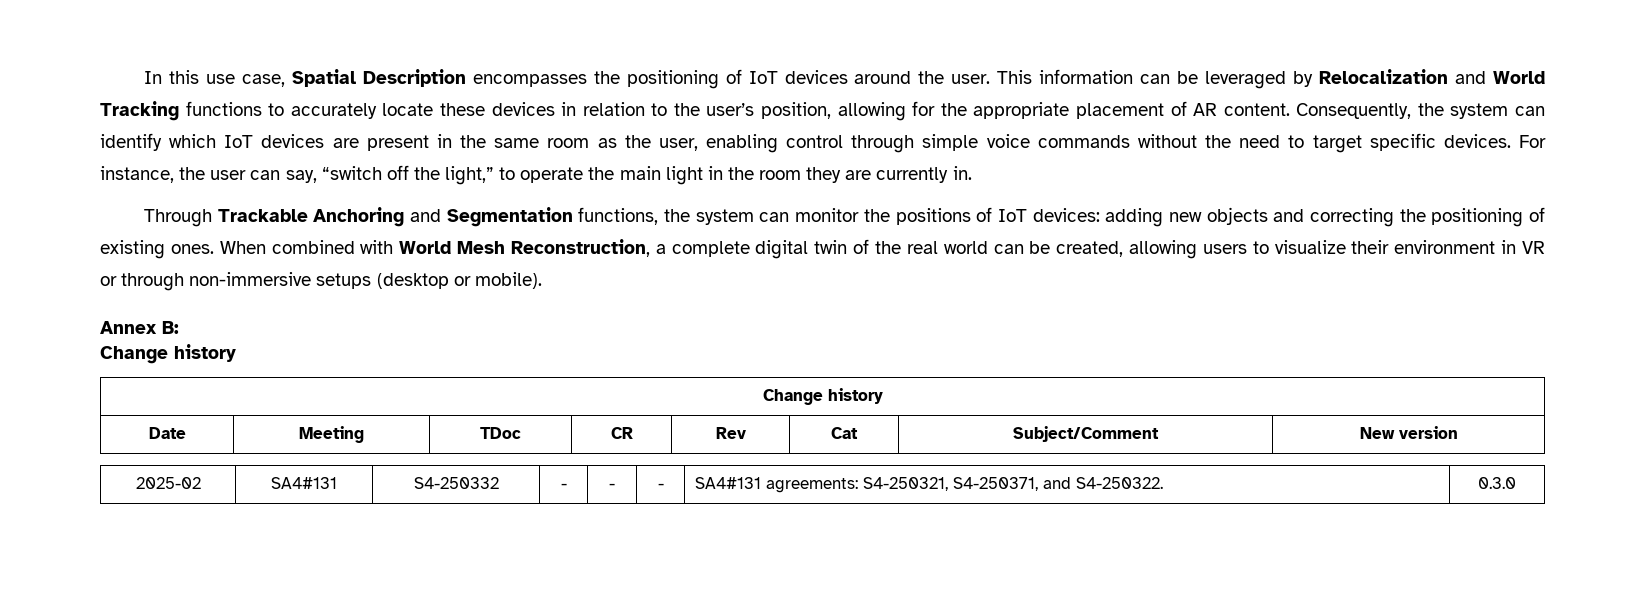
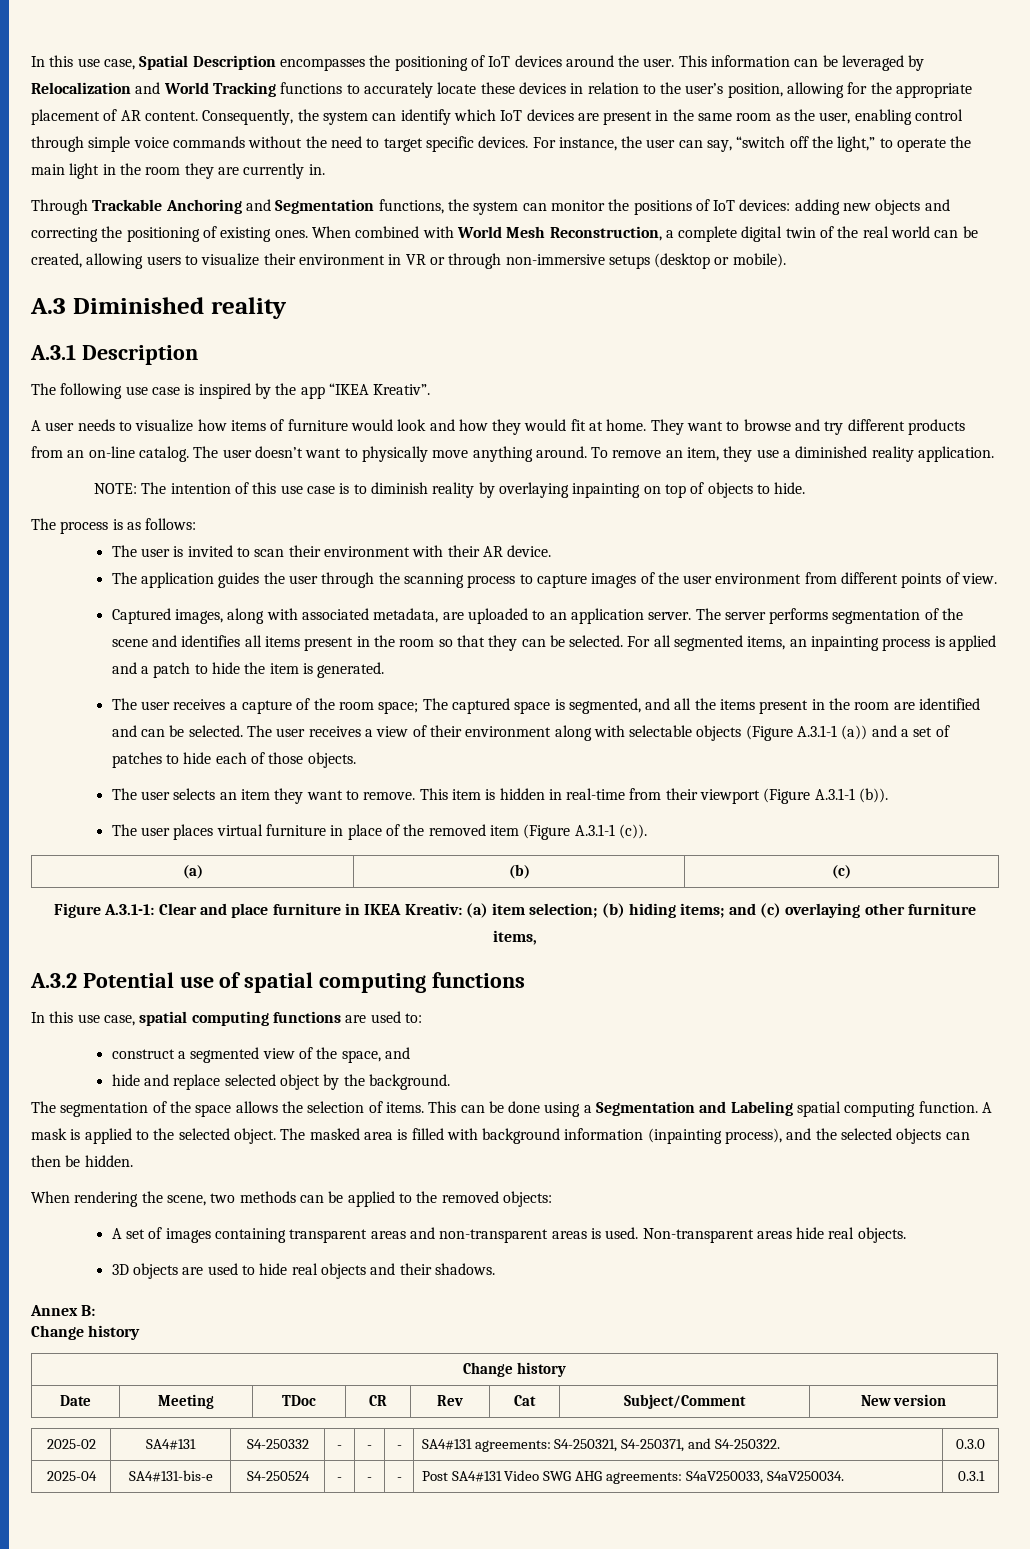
(542, 280) none -> [30,297,287,319] [30,344,198,365] [31,383,431,399] [31,419,966,435] [31,446,995,462] [94,482,806,498] [31,518,197,534] [111,545,552,557] [111,572,998,588] [111,608,964,624] [111,635,997,651] [111,662,385,678] [111,698,981,714] [111,725,950,741] [111,752,356,768] [111,788,889,804] [111,824,647,840] [182,865,203,879] [508,864,530,879] [832,865,851,879] [53,903,977,918] [493,930,537,945] [30,972,525,993] [31,1011,422,1026] [111,1047,410,1063] [111,1074,450,1090] [31,1101,993,1117] [31,1128,970,1144] [31,1155,133,1167] [31,1191,552,1207] [111,1227,906,1243] [111,1263,495,1279] // A.3 Diminished reality // A.3.1 Description // The following use case is inspired by the app “IKEA Kreativ”. // A user needs to visualize how items of furniture would look and how they would fit at home. They want to browse and try different products from an on-line catalog. The user doesn’t want to physically move anything around. To remove an item, they use a diminished reality application. // NOTE: The intention of this use case is to diminish reality by overlaying inpainting on top of objects to hide. // The process is as follows: // The user is invited to scan their environment with their AR device. // The application guides the user through the scanning process to capture images of the user environment from different points of view. // Captured images, along with associated metadata, are uploaded to an application server. The server performs segmentation of the scene and identifies all items present in the room so that they can be selected. For all segmented items, an inpainting process is applied and a patch to hide the item is generated. // The user receives a capture of the room space; The captured space is segmented, and all the items present in the room are identified and can be selected. The user receives a view of their environment along with selectable objects (Figure A.3.1-1 (a)) and a set of patches to hide each of those objects. // The user selects an item they want to remove. This item is hidden in real-time from their viewport (Figure A.3.1-1 (b)). // The user places virtual furniture in place of the removed item (Figure A.3.1-1 (c)). // (a) | (b) | (c) // Figure A.3.1-1: Clear and place furniture in IKEA Kreativ: (a) item selection; (b) hiding items; and (c) overlaying other furniture items, // A.3.2 Potential use of spatial computing functions // In this use case, spatial computing functions are used to: // construct a segmented view of the space, and // hide and replace selected object by the background. // The segmentation of the space allows the selection of items. This can be done using a Segmentation and Labeling spatial computing function. A mask is applied to the selected object. The masked area is filled with background information (inpainting process), and the selected objects can then be hidden. // When rendering the scene, two methods can be applied to the removed objects: // A set of images containing transparent areas and non-transparent areas is used. Non-transparent areas hide real objects. // 3D objects are used to hide real objects and their shadows.
(1516, 483) none -> [46,1471,97,1481] [128,1470,213,1482] [246,1471,310,1481] [337,1477,342,1481] [367,1477,372,1481] [396,1477,402,1481] [421,1470,844,1484] [957,1471,985,1481] // 2025-04 | SA4#131-bis-e | S4-250524 | - | - | - | Post SA4#131 Video SWG AHG agreements: S4aV250033, S4aV250034. | 0.3.1

